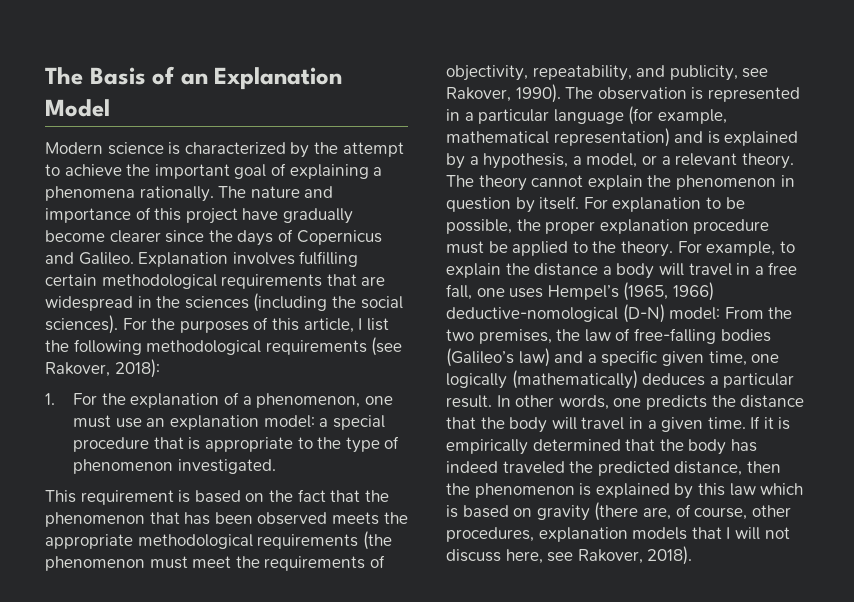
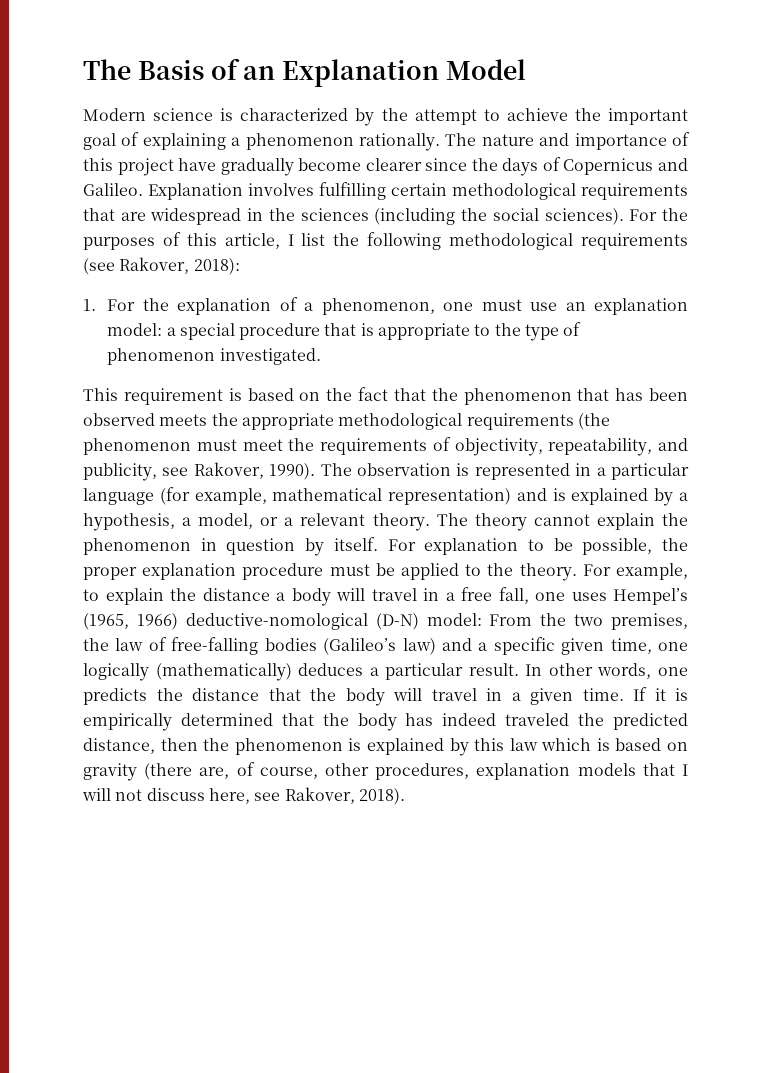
[45,186,135,201] phenomena -> [245,133,354,150] phenomenon

